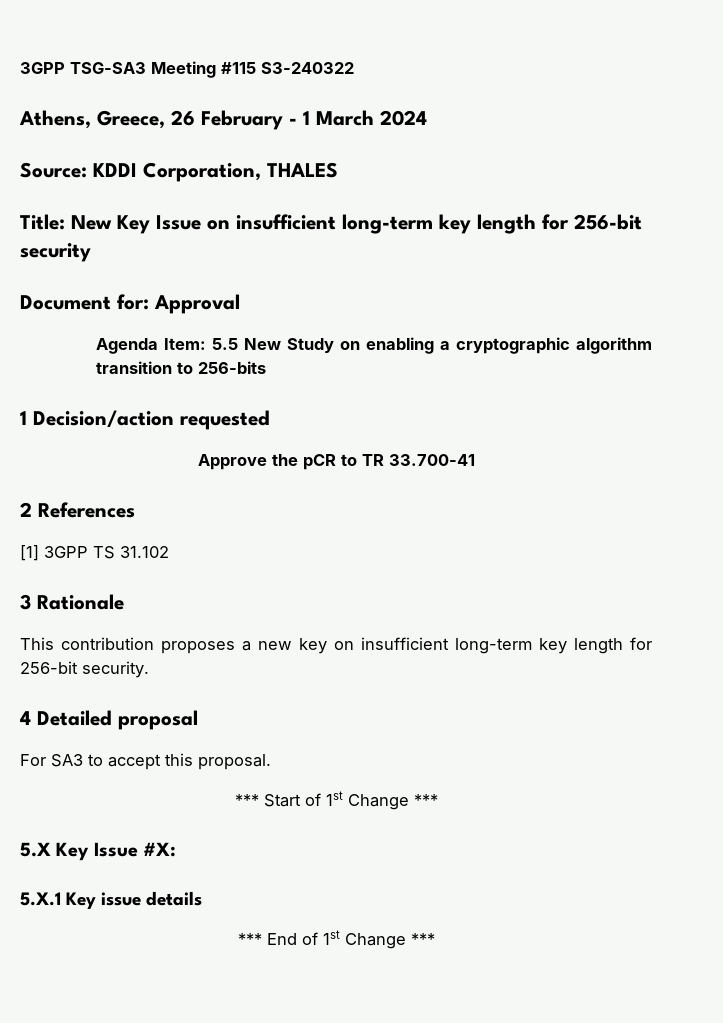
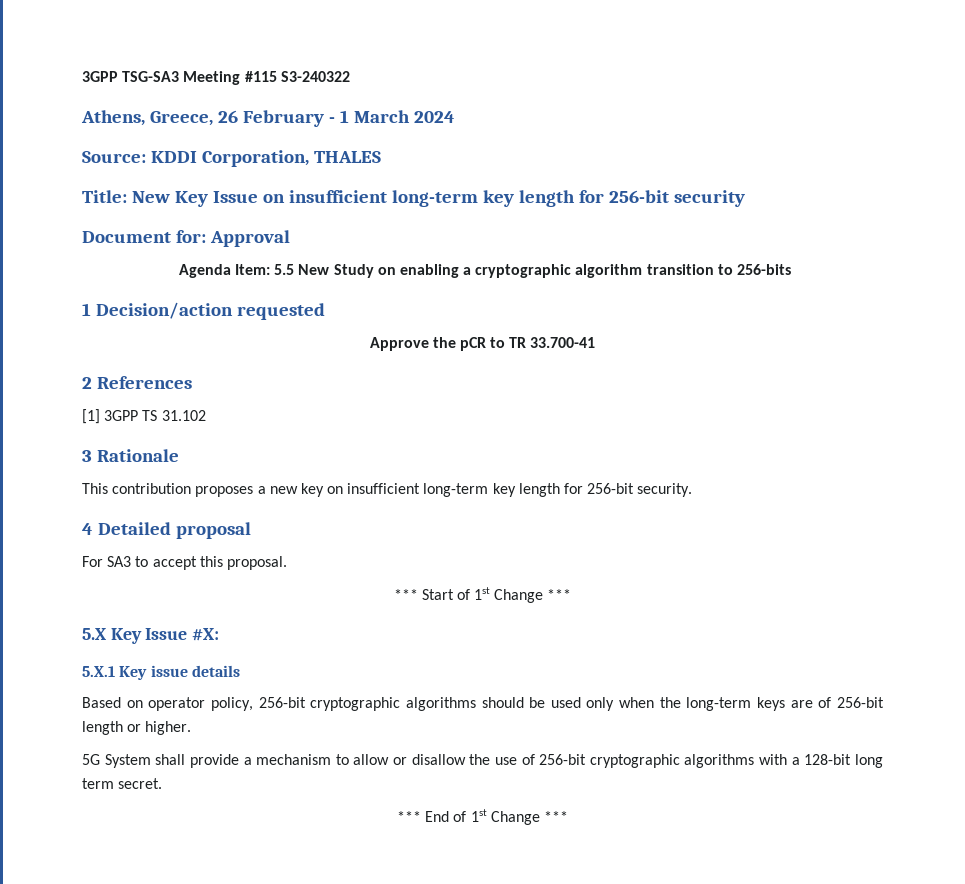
(203, 898) none -> [82,697,884,711] [82,721,192,735] [82,754,884,768] [82,778,163,789] // Based on operator policy, 256-bit cryptographic algorithms should be used only when the long-term keys are of 256-bit length or higher. // 5G System shall provide a mechanism to allow or disallow the use of 256-bit cryptographic algorithms with a 128-bit long term secret.

